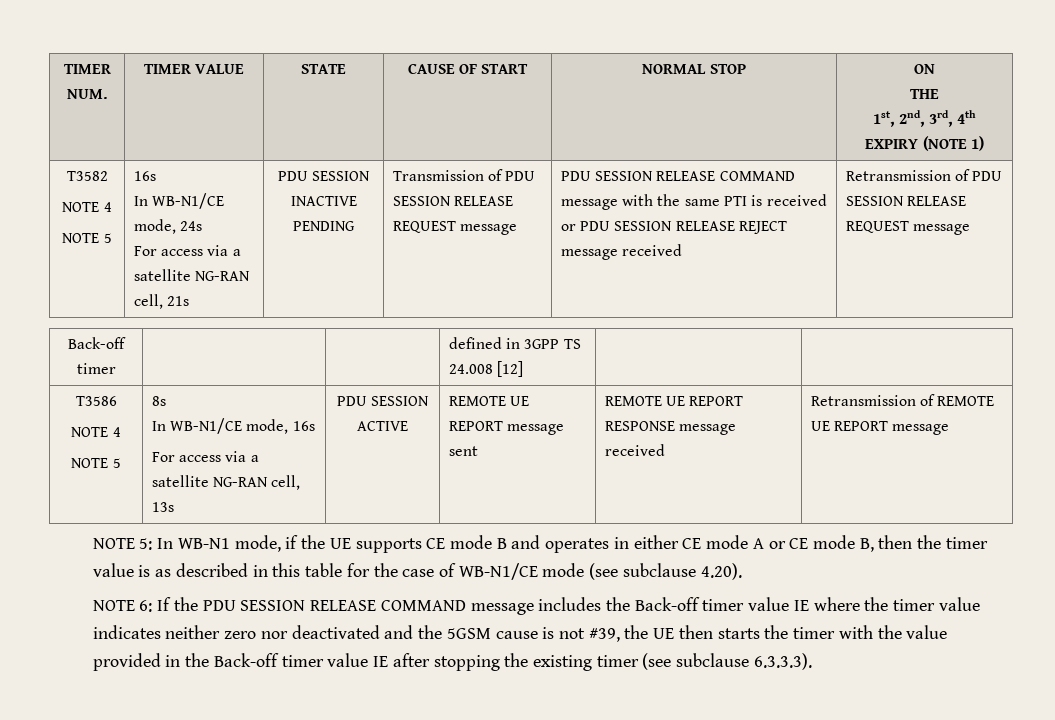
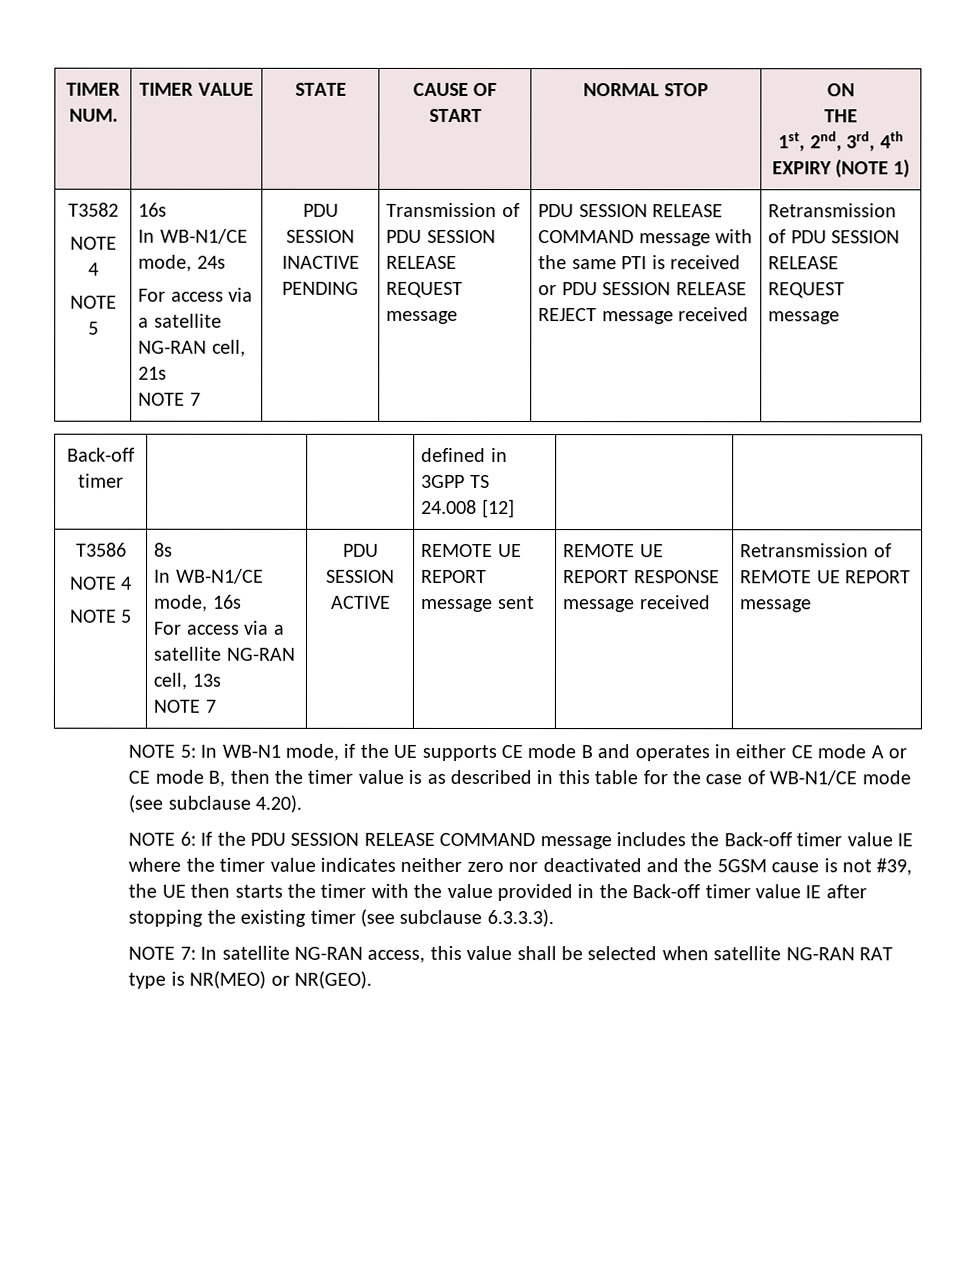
(190, 301) none -> [138,392,201,406] // NOTE 7
(174, 507) none -> [153,699,216,713] // NOTE 7
(812, 661) none -> [128,945,893,963] [128,970,372,989] // NOTE 7: In satellite NG-RAN access, this value shall be selected when satellite NG-RAN RAT type is NR(MEO) or NR(GEO).

